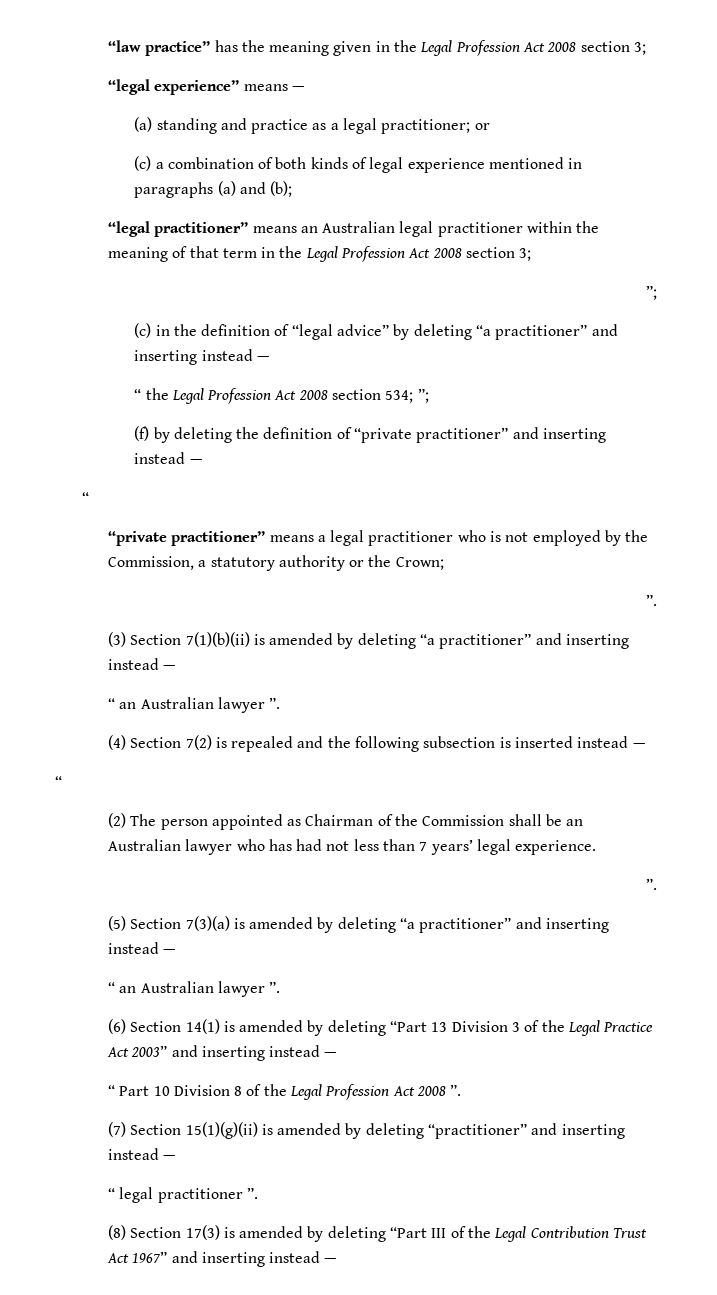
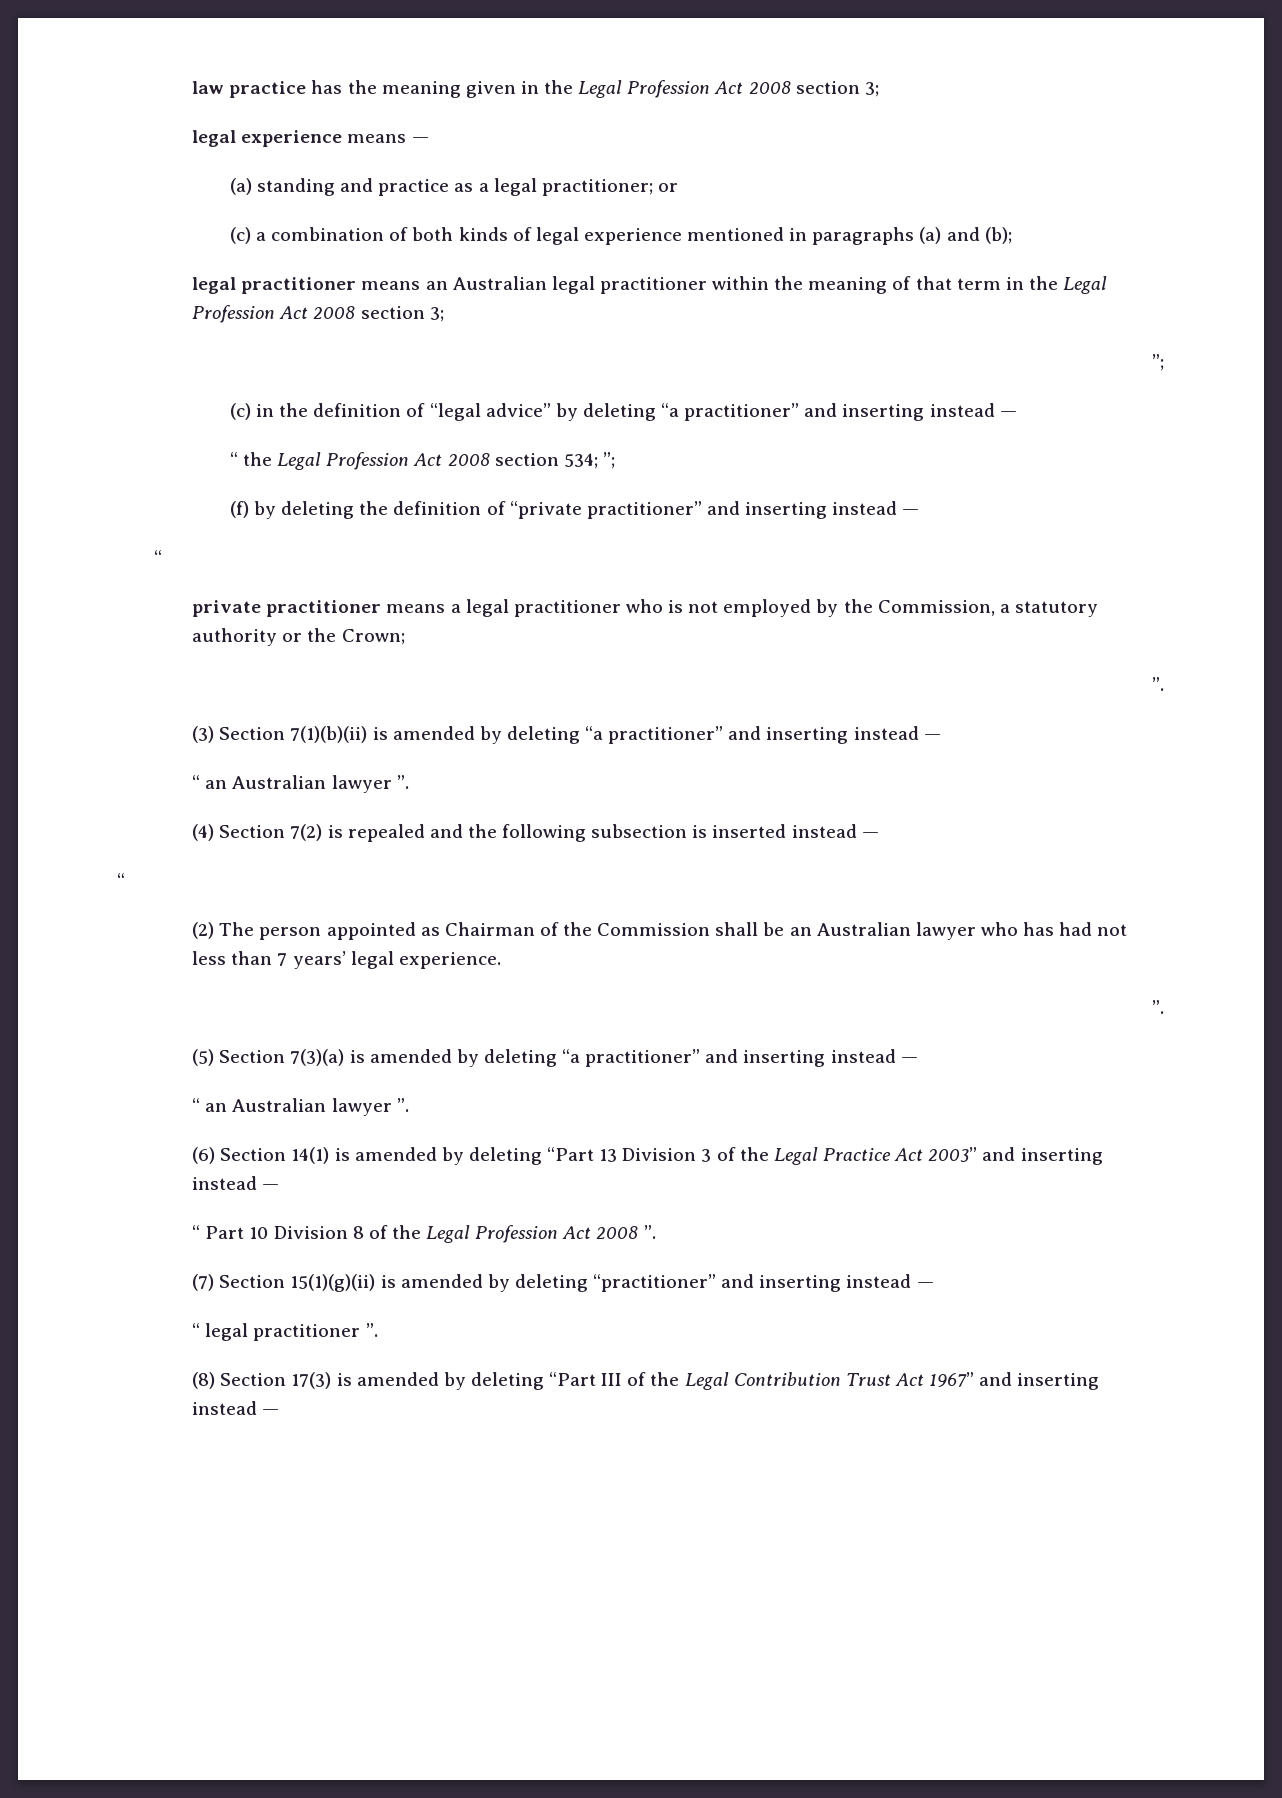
[107,40,211,56] “law practice” -> [192,81,307,98] law practice
[107,79,240,95] “legal experience” -> [192,130,343,147] legal experience
[107,221,249,237] “legal practitioner” -> [192,277,357,294] legal practitioner
[107,531,266,546] “private practitioner” -> [192,600,382,617] private practitioner

